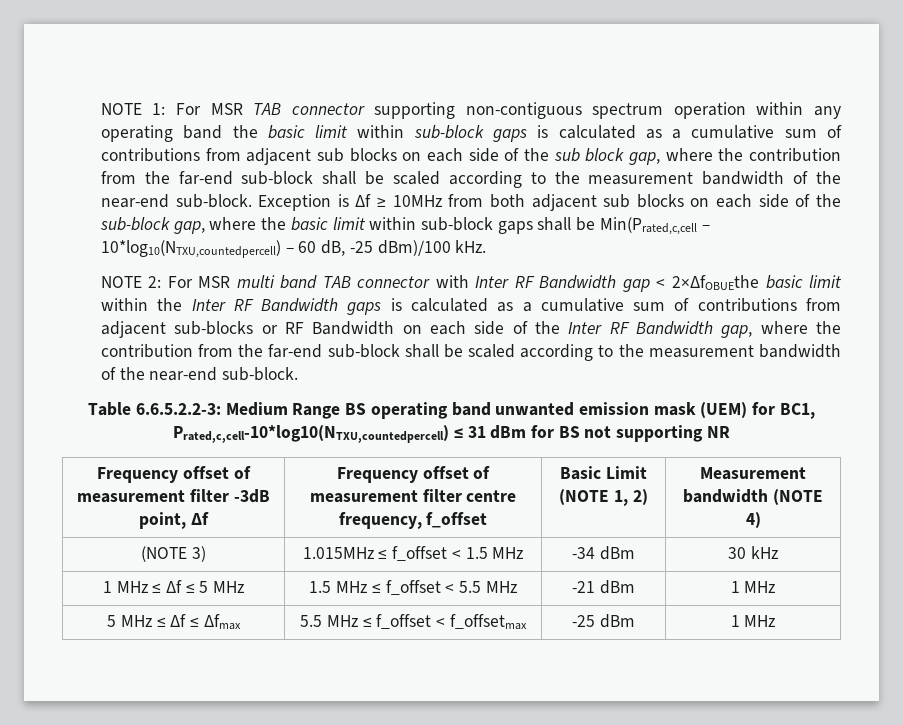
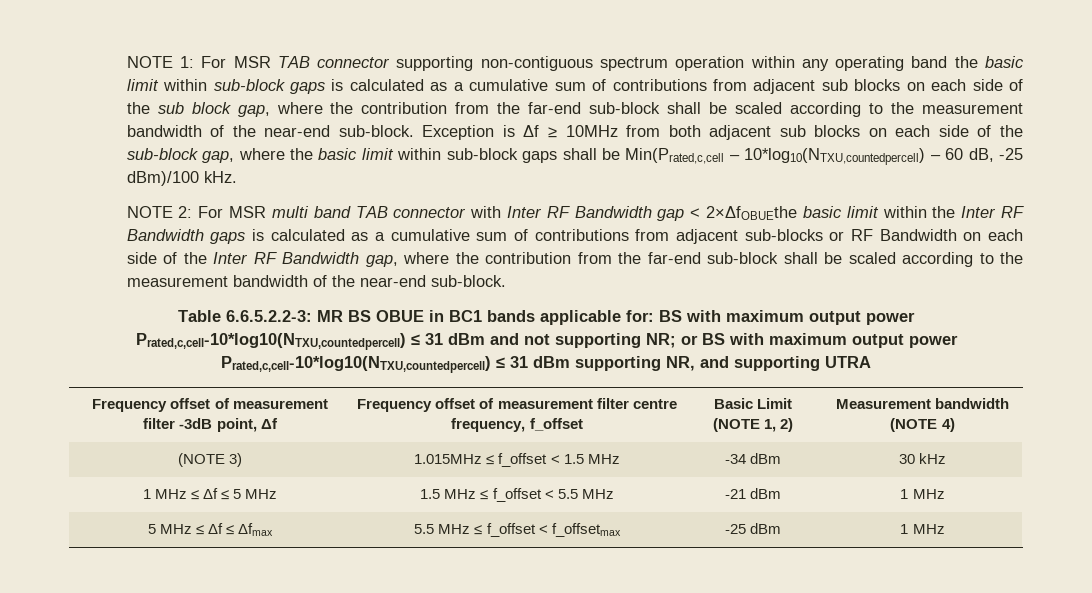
[225,402,815,419] [173,425,730,443] Medium Range BS operating band unwanted emission mask (UEM) for BC1, Prated,c,cell-10*log10(NTXU,countedpercell) ≤ 31 dBm for BS not supporting NR -> [317,310,915,325] [135,333,958,350] [221,356,871,373] MR BS OBUE in BC1 bands applicable for: BS with maximum output power Prated,c,cell-10*log10(NTXU,countedpercell) ≤ 31 dBm and not supporting NR; or BS with maximum output power Prated,c,cell-10*log10(NTXU,countedpercell) ≤ 31 dBm supporting NR, and supporting UTRA

